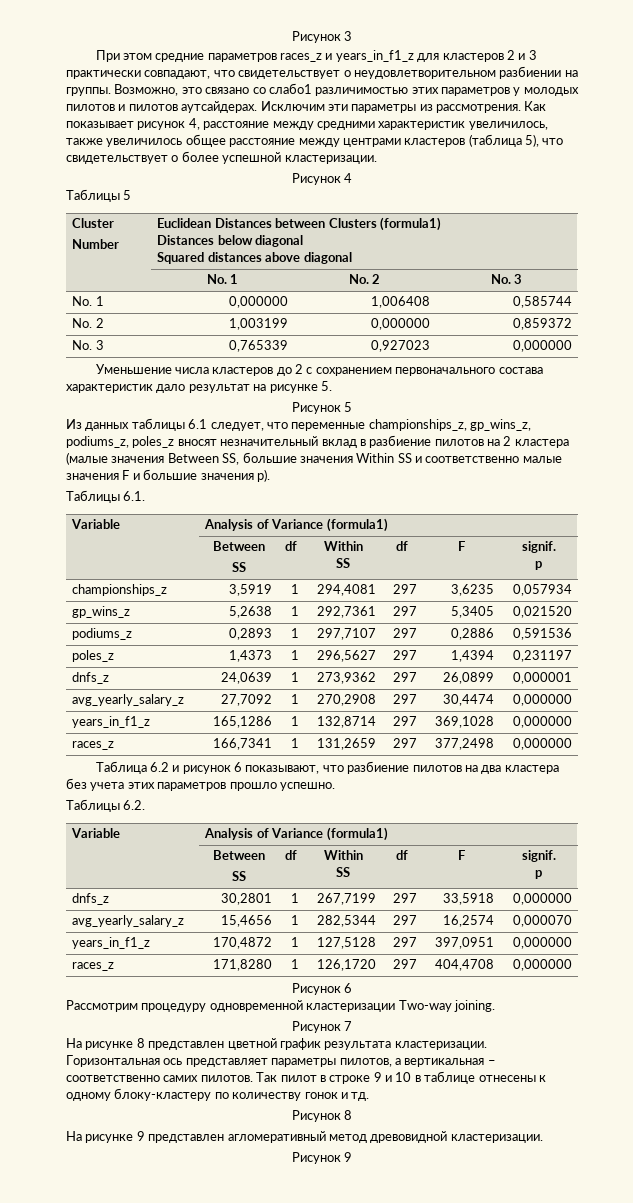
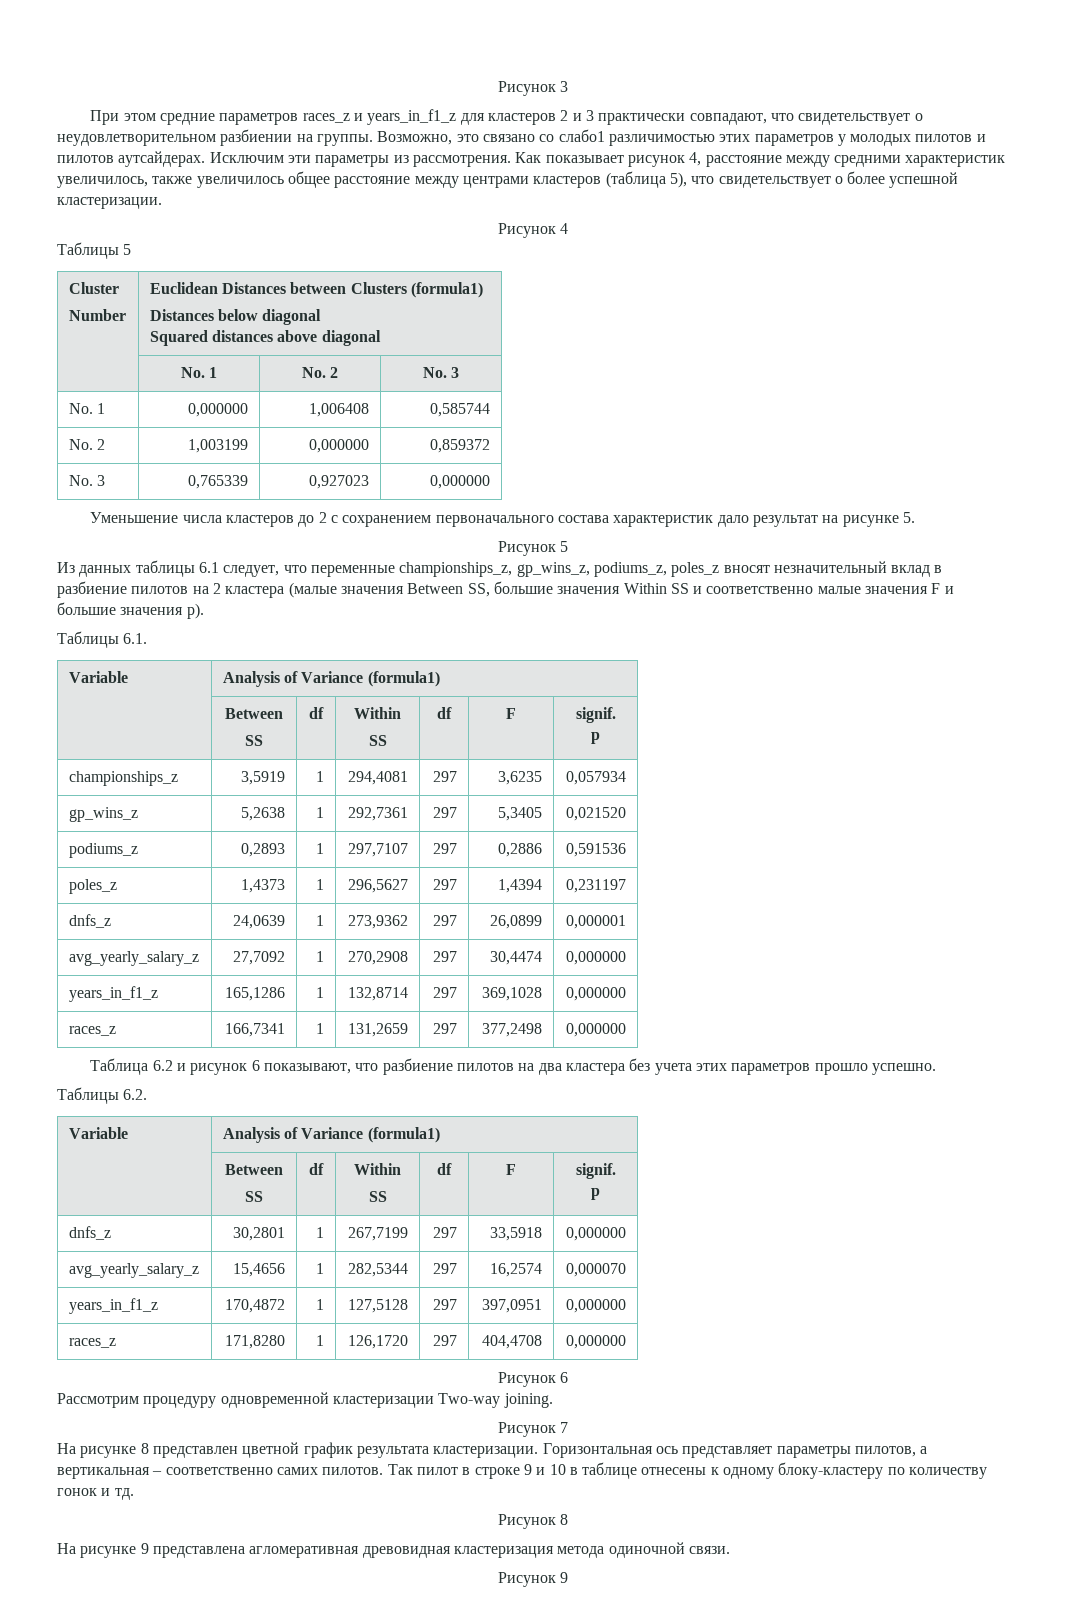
[148,1131,543,1143] представлен агломеративный метод древовидной кластеризации. -> [152,1542,730,1558] представлена агломеративная древовидная кластеризация метода одиночной связи.

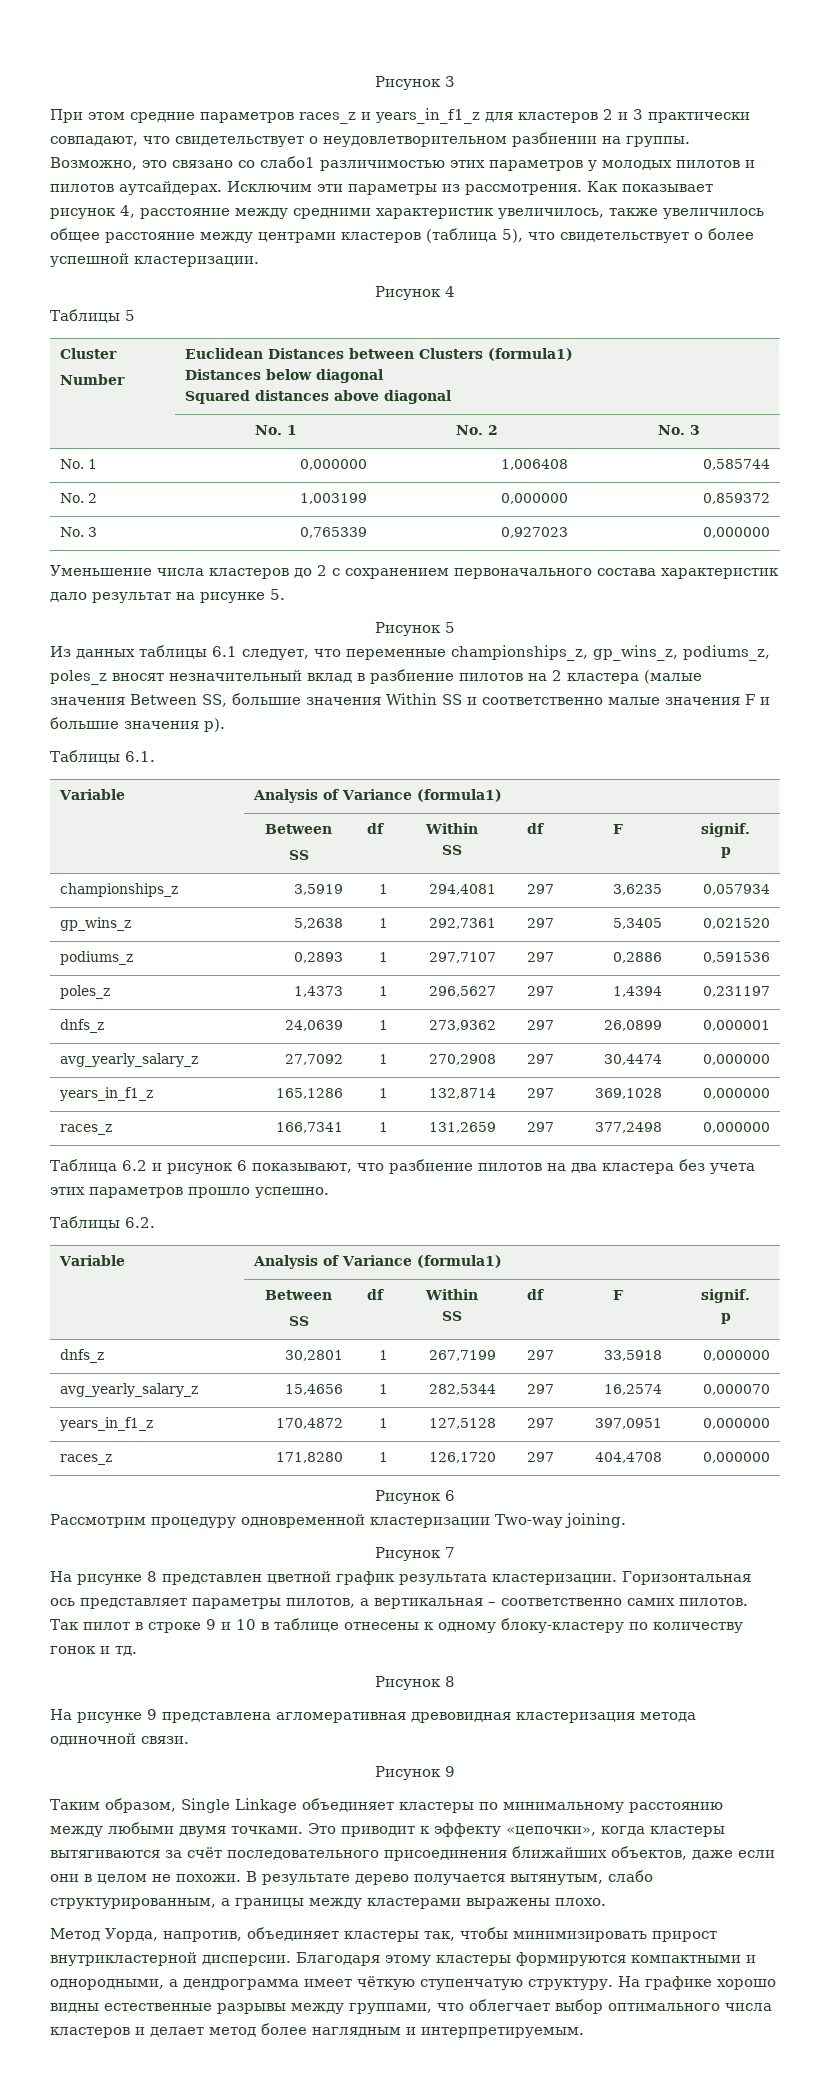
(569, 1577) none -> [50,1798,723,1813] [50,1822,725,1837] [50,1846,775,1861] [50,1870,653,1885] [50,1898,606,1909] [50,1927,717,1942] [50,1952,756,1966] [50,1976,776,1990] [50,1999,772,2014] [50,2023,584,2038] // Таким образом, Single Linkage объединяет кластеры по минимальному расстоянию между любыми двумя точками. Это приводит к эффекту «цепочки», когда кластеры вытягиваются за счёт последовательного присоединения ближайших объектов, даже если они в целом не похожи. В результате дерево получается вытянутым, слабо структурированным, а границы между кластерами выражены плохо. // Метод Уорда, напротив, объединяет кластеры так, чтобы минимизировать прирост внутрикластерной дисперсии. Благодаря этому кластеры формируются компактными и однородными, а дендрограмма имеет чёткую ступенчатую структуру. На графике хорошо видны естественные разрывы между группами, что облегчает выбор оптимального числа кластеров и делает метод более наглядным и интерпретируемым.

